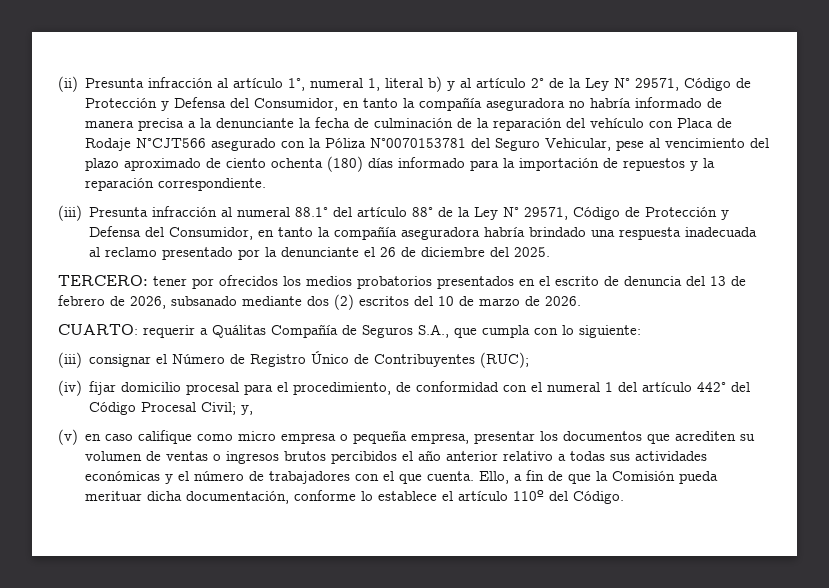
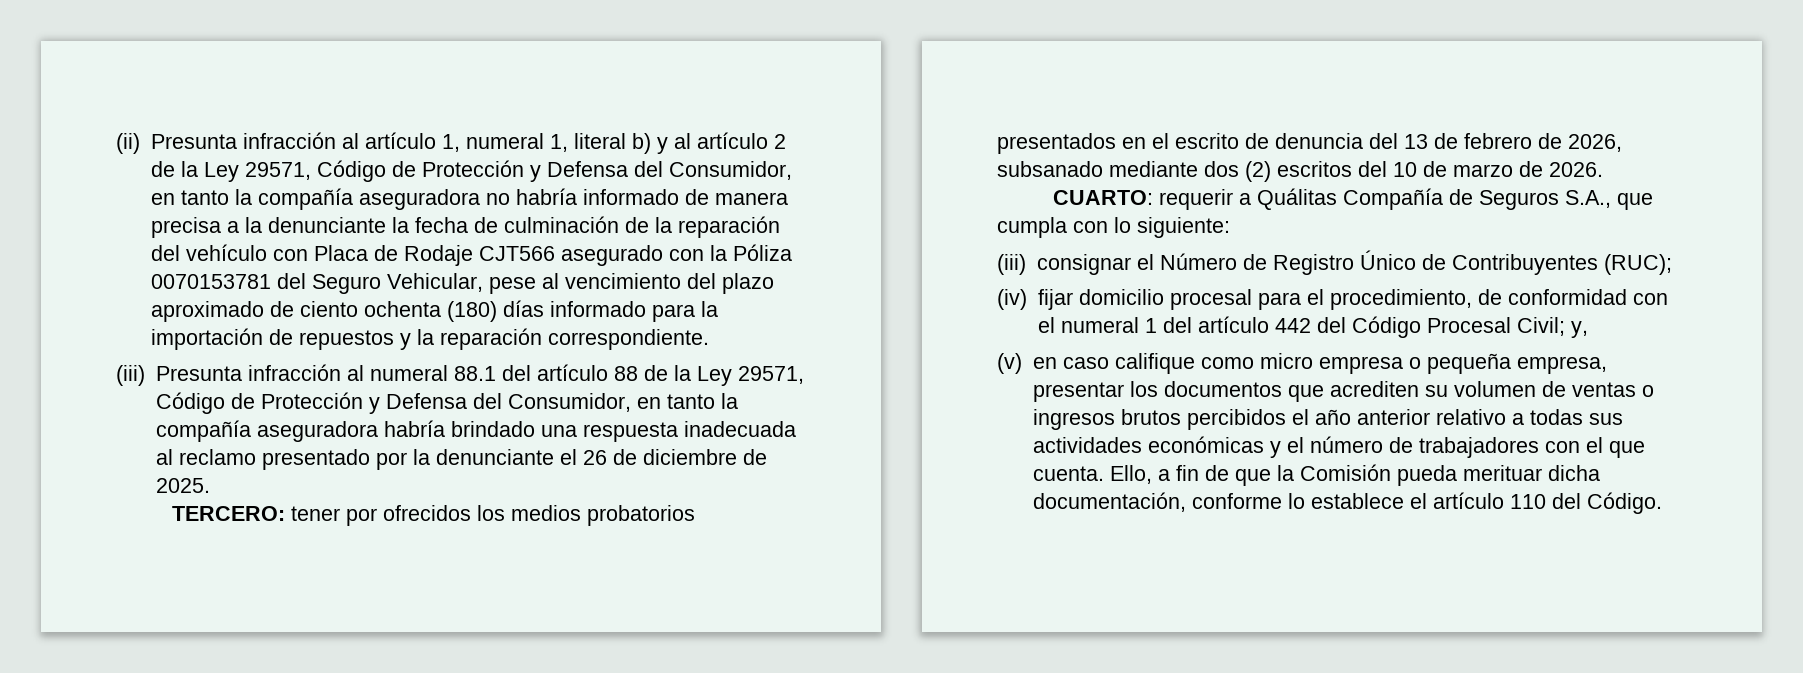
[288,78,306,91] 1°, -> [441,134,460,152] 1,
[531,78,631,91] 2° de la Ley N° -> [773,134,786,149] [150,161,239,182] 2 de la Ley
[136,138,207,148] N°CJT566 -> [478,246,555,261] CJT566
[370,138,467,148] N°0070153781 -> [150,274,271,289] 0070153781
[295,207,520,220] 88.1° del artículo 88° de la Ley N° -> [453,364,732,386] 88.1 del artículo 88 de la Ley
[490,247,510,257] del -> [742,449,767,465] de
[697,382,727,392] 442° -> [1274,318,1311,333] 442
[513,490,545,501] 110º -> [1509,494,1546,509] 110

